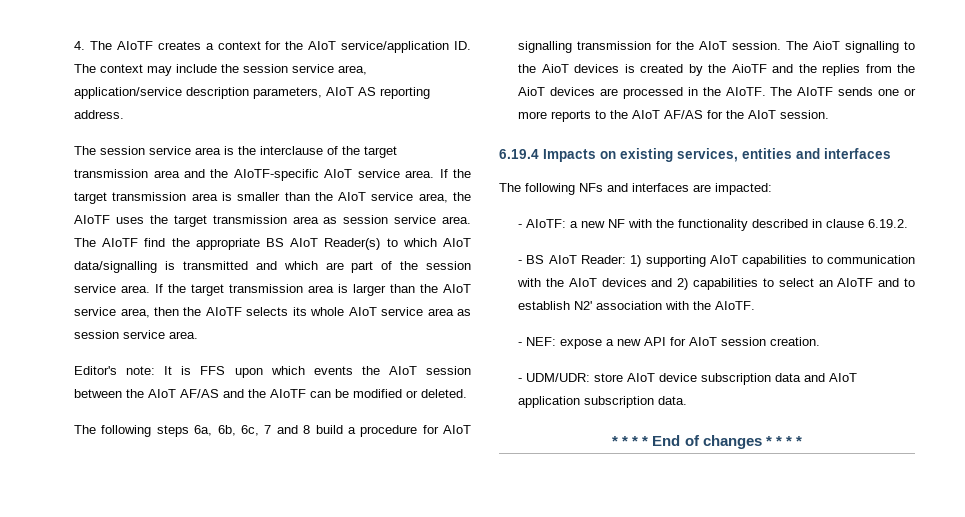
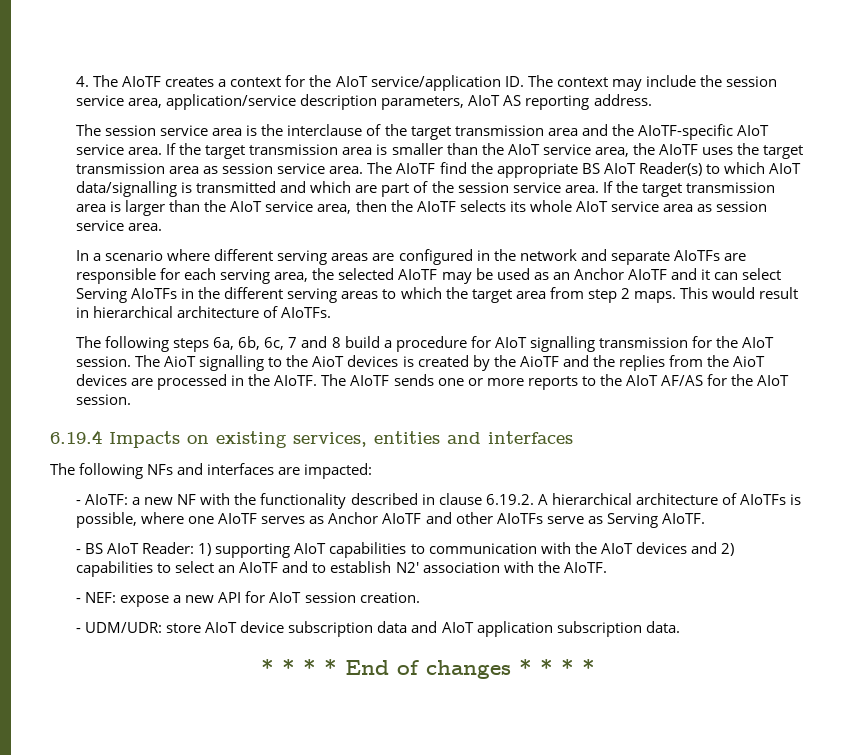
[74,366,471,378] [74,389,468,398] Editor's note: It is FFS upon which events the AIoT session between the AIoT AF/AS and the AIoTF can be modified or deleted. -> [76,249,746,265] [76,268,782,284] [76,287,799,303] [76,306,332,318] In a scenario where different serving areas are configured in the network and separate AIoTFs are responsible for each serving area, the selected AIoTF may be used as an Anchor AIoTF and it can select Serving AIoTFs in the different serving areas to which the target area from step 2 maps. This would result in hierarchical architecture of AIoTFs.
(909, 223) none -> [537,493,801,505] [76,512,705,528] A hierarchical architecture of AIoTFs is possible, where one AIoTF serves as Anchor AIoTF and other AIoTFs serve as Serving AIoTF.

